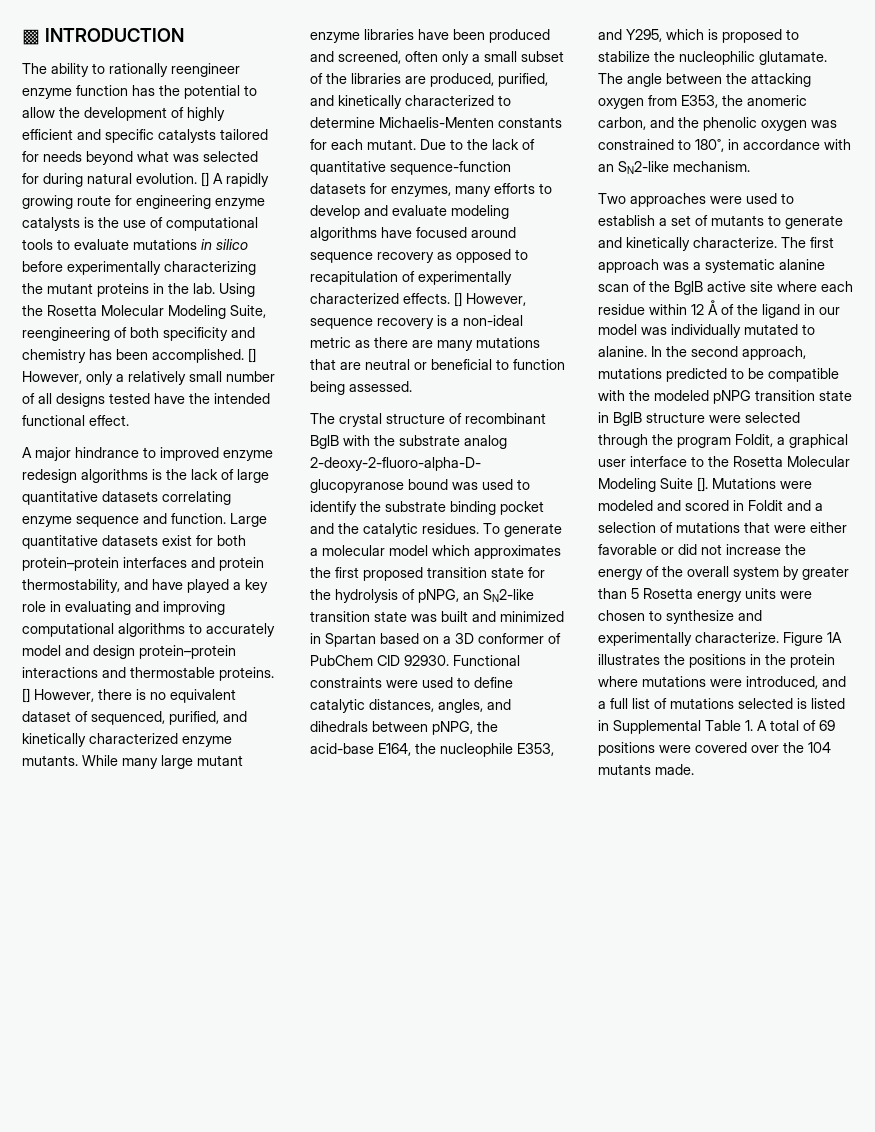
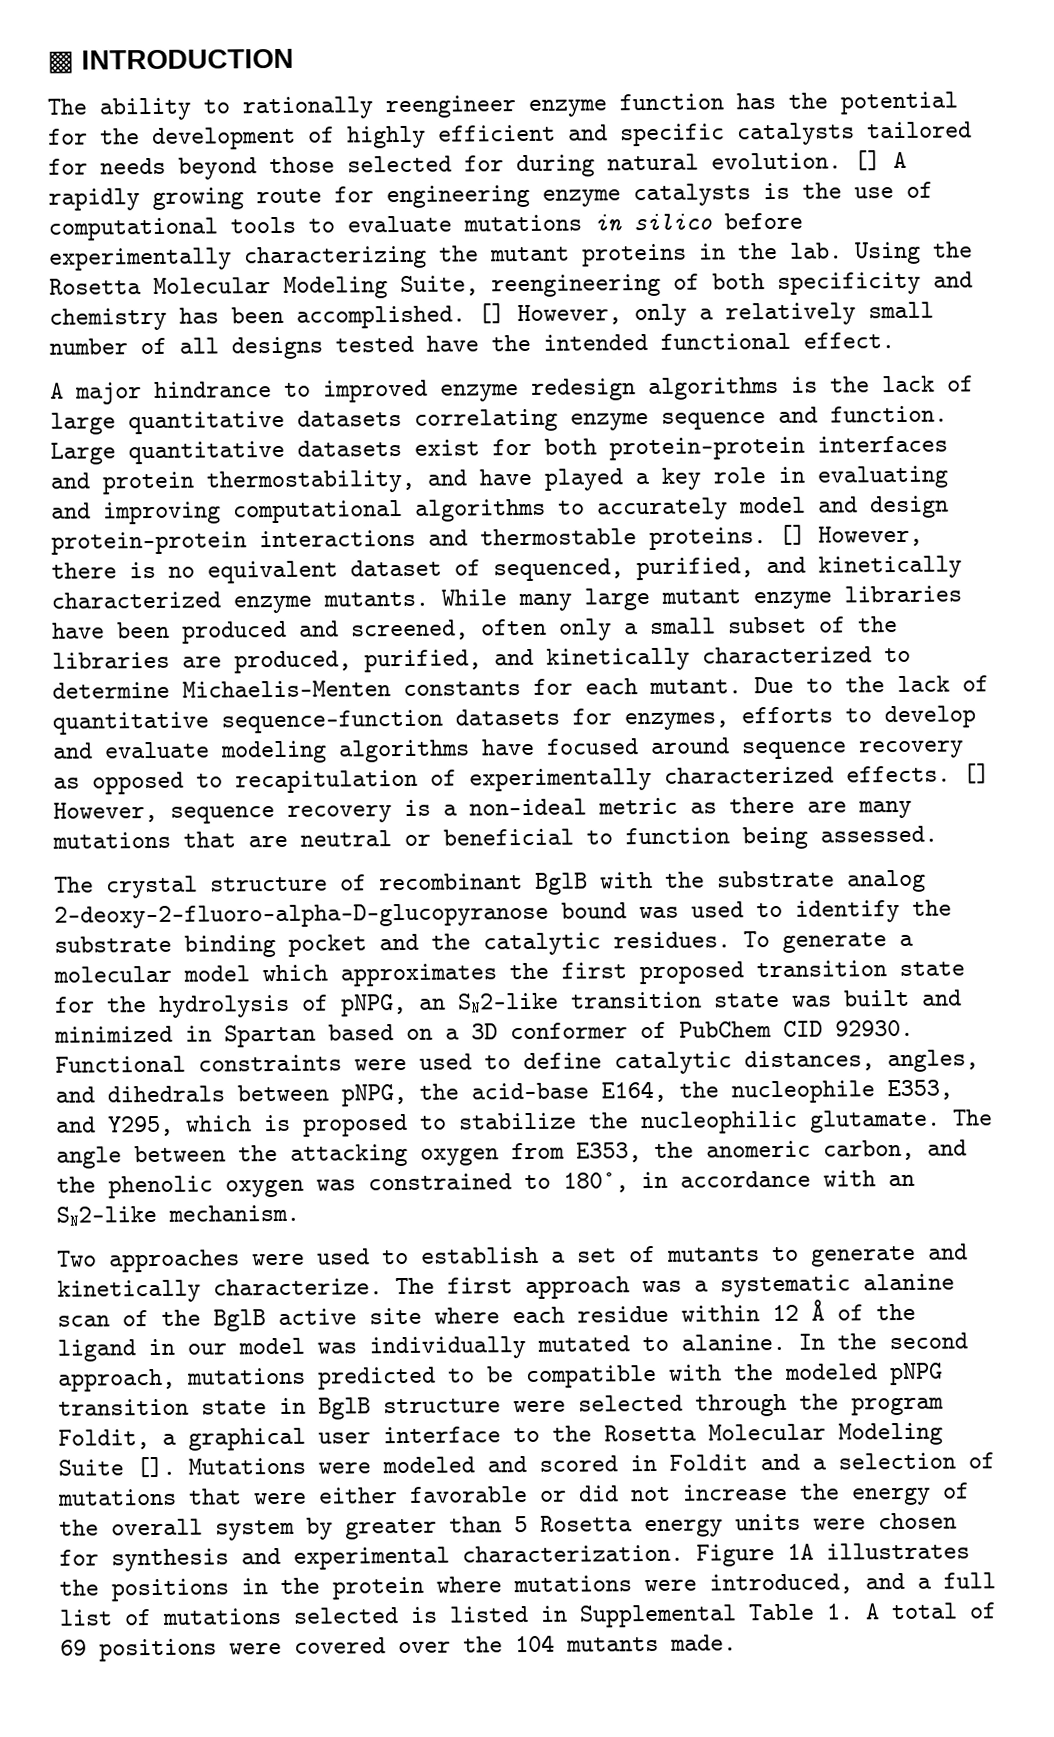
[244,85,257,96] [22,107,55,118] to allow -> [48,128,88,145] for
[137,151,199,162] what was -> [269,156,335,174] those
[455,186,491,197] many -> (729, 721) none
[649,610,762,624] [598,632,779,646] to synthesize and experimentally characterize. -> [59,1544,684,1572] for synthesis and experimental characterization.

